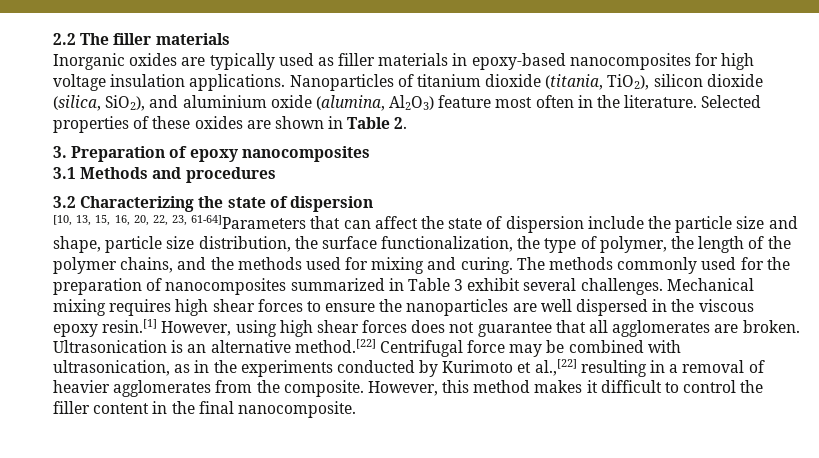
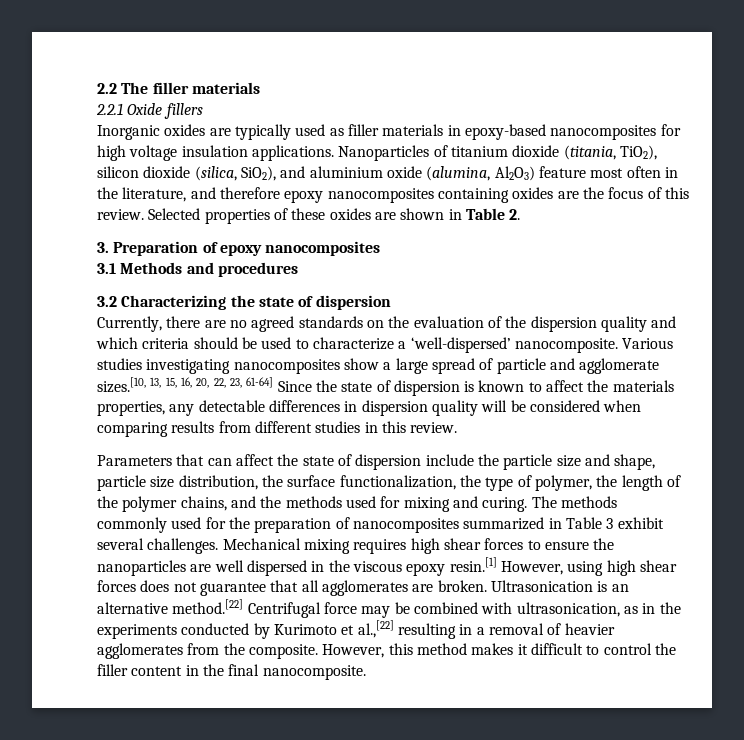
(230, 39) none -> [96,103,203,119] // 2.2.1 Oxide fillers
[624,95,698,108] literature. -> [122,187,689,203] [97,209,144,220] literature, and therefore epoxy nanocomposites containing oxides are the focus of this review.
[53,215,72,226] [10, -> [97,316,677,332] [96,337,674,353] [97,358,660,374] [97,377,146,393] Currently, there are no agreed standards on the evaluation of the dispersion quality and which criteria should be used to characterize a ‘well-dispersed’ nanocomposite. Various studies investigating nanocomposites show a large spread of particle and agglomerate sizes.[10,
[191,215,307,229] 61-64]Parameters -> [246,377,674,396] [97,400,642,416] [97,421,458,437] [97,455,172,466] 61-64] Since the state of dispersion is known to affect the materials properties, any detectable differences in dispersion quality will be considered when comparing results from different studies in this review. // Parameters

